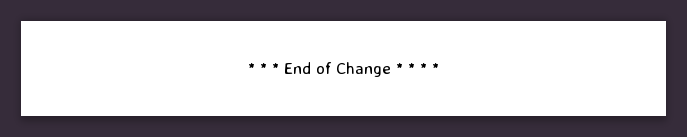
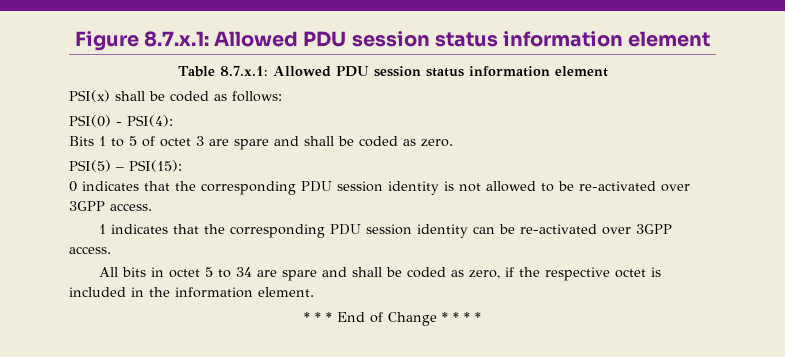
(248, 68) none -> [74,31,711,51] [177,66,608,77] [69,90,282,102] [69,115,173,127] [69,136,453,150] [69,160,182,172] [69,181,690,195] [69,201,152,211] [99,224,673,238] [69,246,111,254] [99,267,662,281] [69,287,314,298] Figure 8.7.x.1: Allowed PDU session status information element // Table 8.7.x.1: Allowed PDU session status information element // PSI(x) shall be coded as follows: // PSI(0) - PSI(4): // Bits 1 to 5 of octet 3 are spare and shall be coded as zero. // PSI(5) – PSI(15): // 0 indicates that the corresponding PDU session identity is not allowed to be re-activated over 3GPP access. // 1 indicates that the corresponding PDU session identity can be re-activated over 3GPP access. // All bits in octet 5 to 34 are spare and shall be coded as zero, if the respective octet is included in the information element. //

